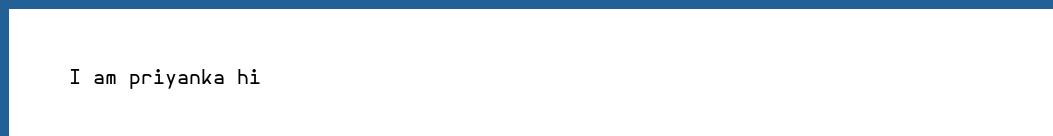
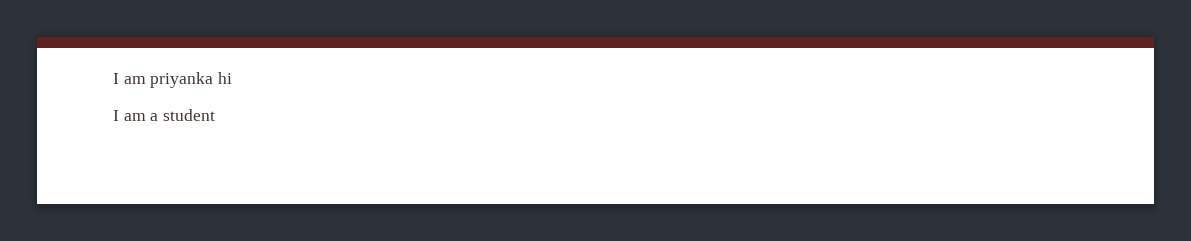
(261, 76) none -> [113,109,216,121] // I am a student

